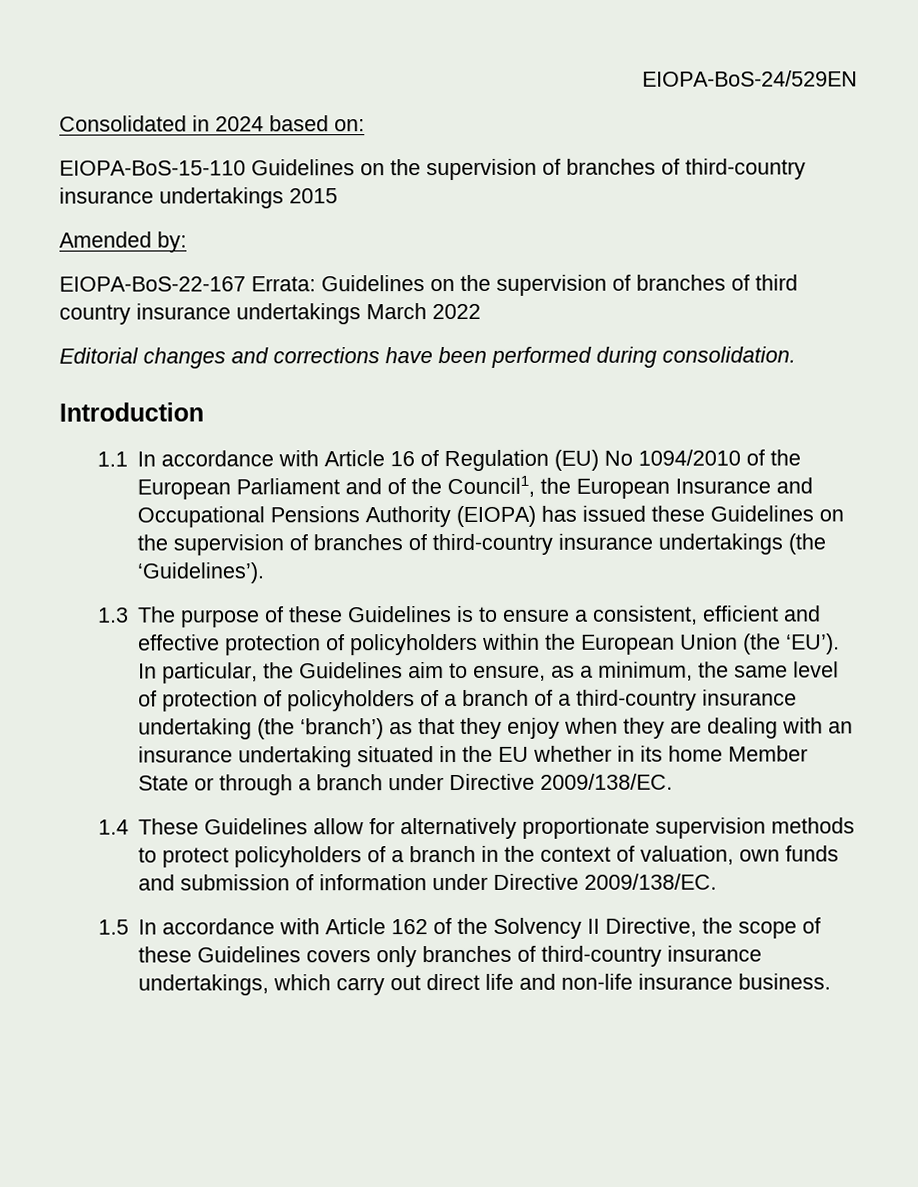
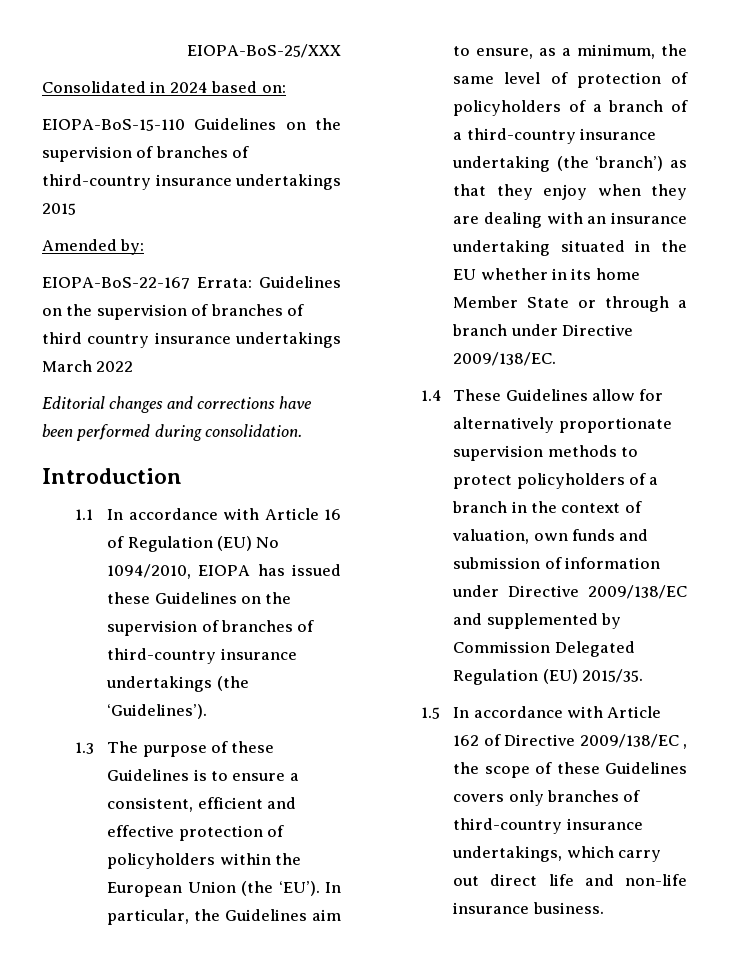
[642,70,858,87] EIOPA-BoS-24/529EN -> [187,44,341,58] EIOPA-BoS-25/XXX
[638,449,802,466] [137,475,814,500] [137,505,537,528] 1094/2010 of the European Parliament and of the Council1, the European Insurance and Occupational Pensions Authority (EIOPA) -> [107,564,251,579] 1094/2010, EIOPA
[584,873,718,890] 2009/138/EC. -> [588,585,687,599] [453,613,621,629] [453,641,635,657] [453,669,643,685] 2009/138/EC and supplemented by Commission Delegated Regulation (EU) 2015/35.
[457,917,698,939] the Solvency II Directive, -> [504,734,687,749] Directive 2009/138/EC ,

